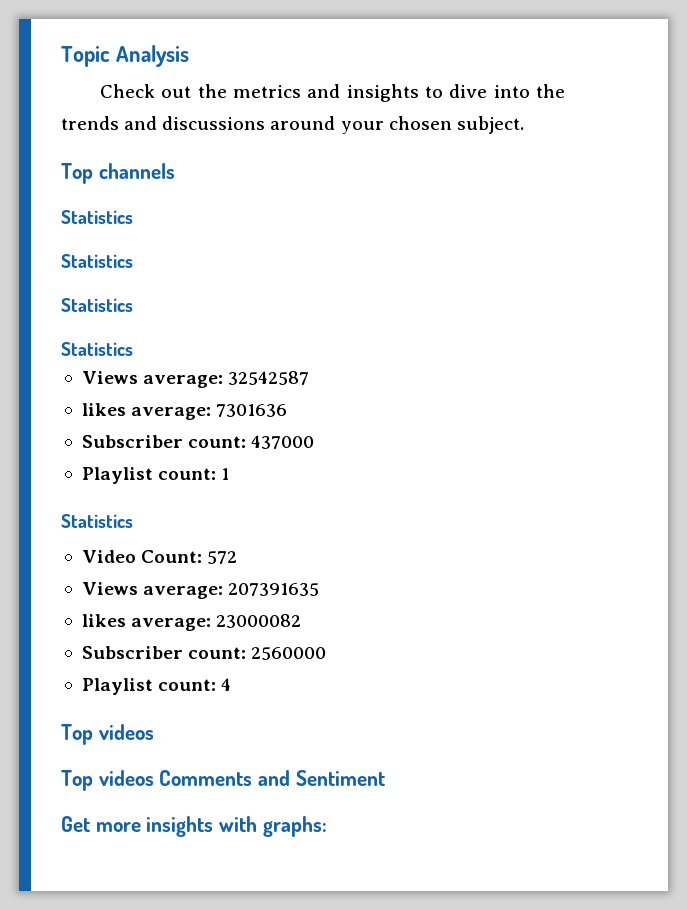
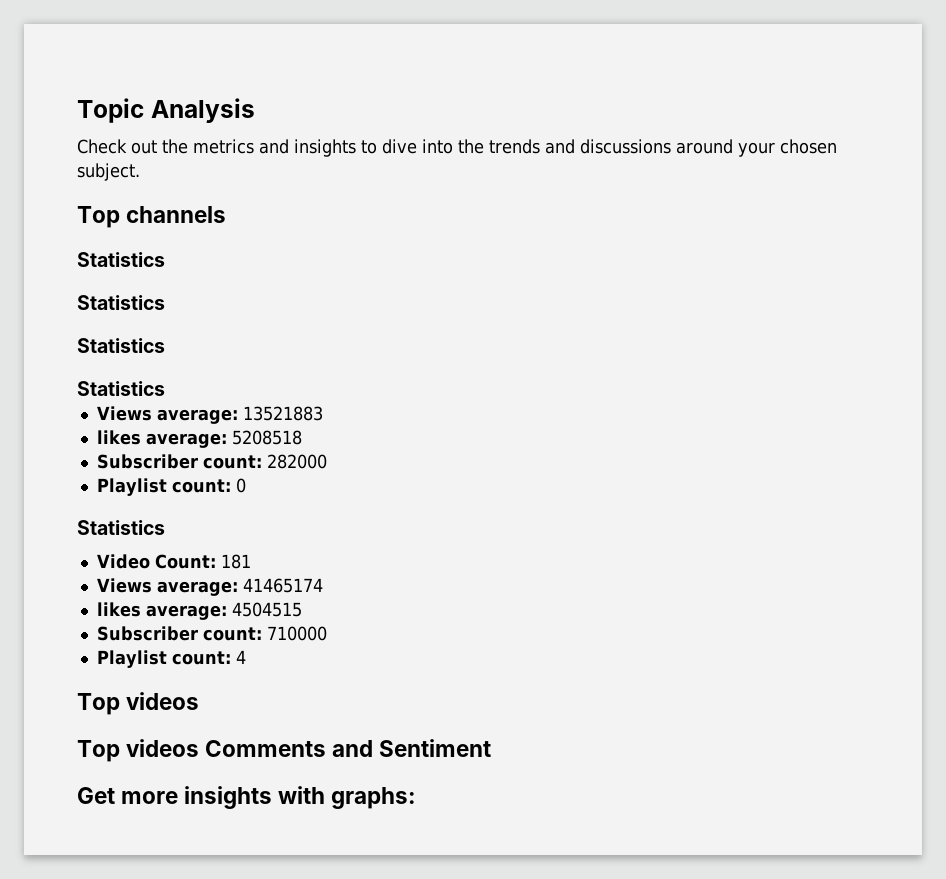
[228,371,310,385] [81,403,288,420] [81,435,315,449] [81,467,230,484] 32542587 // likes average: 7301636 // Subscriber count: 437000 // Playlist count: 1 -> [242,406,323,421] [96,430,302,448] [96,454,327,469] [96,478,246,496] 13521883 // likes average: 5208518 // Subscriber count: 282000 // Playlist count: 0
[207,551,238,564] [81,582,320,599] [81,614,302,631] [81,646,327,660] 572 // Views average: 207391635 // likes average: 23000082 // Subscriber count: 2560000 -> [220,554,251,569] [96,578,323,596] [96,602,302,620] [96,626,327,641] 181 // Views average: 41465174 // likes average: 4504515 // Subscriber count: 710000

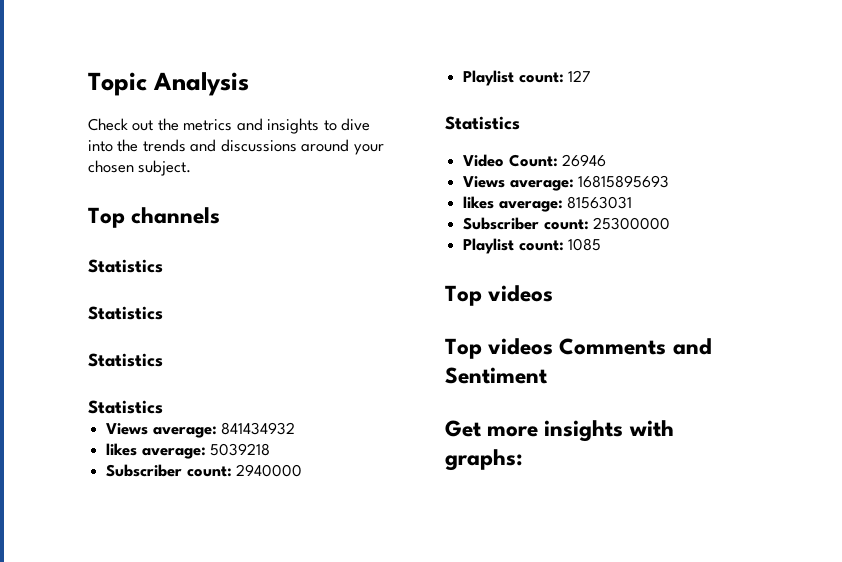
[242,406,323,421] [96,430,302,448] [96,454,327,469] [96,478,246,496] 13521883 // likes average: 5208518 // Subscriber count: 282000 // Playlist count: 0 -> [221,422,296,435] [106,443,271,459] [106,464,303,477] [463,70,592,86] 841434932 // likes average: 5039218 // Subscriber count: 2940000 // Playlist count: 127
[220,554,251,569] [96,578,323,596] [96,602,302,620] [96,626,327,641] [96,650,246,668] 181 // Views average: 41465174 // likes average: 4504515 // Subscriber count: 710000 // Playlist count: 4 -> [562,154,607,167] [463,175,670,191] [463,196,633,212] [463,217,671,230] [463,238,602,254] 26946 // Views average: 16815895693 // likes average: 81563031 // Subscriber count: 25300000 // Playlist count: 1085

